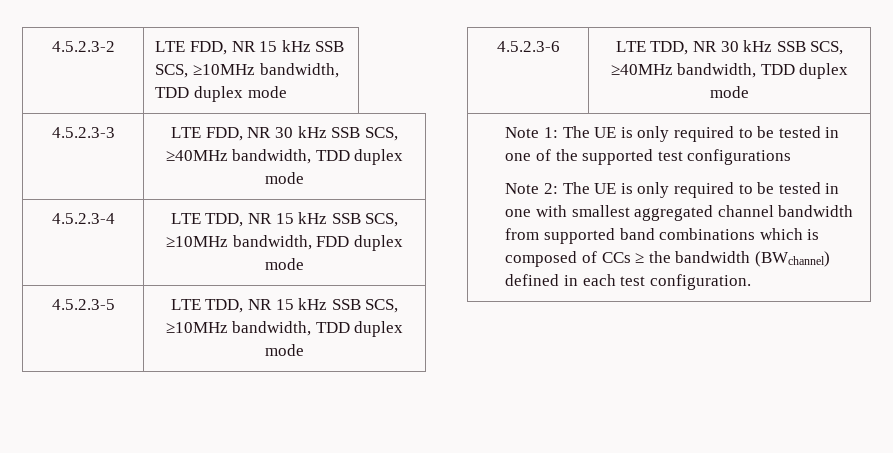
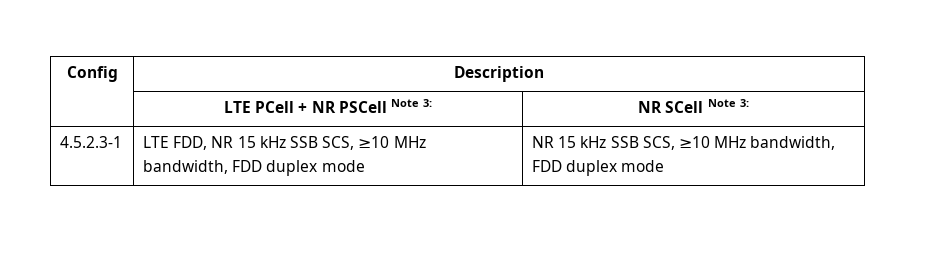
[51,41,115,52] 4.5.2.3-2 -> [66,66,118,82] [454,66,544,82] [223,99,433,113] [638,99,749,113] [60,136,123,148] Config | Description // | LTE PCell + NR PSCell Note 3: | NR SCell Note 3: // 4.5.2.3-1
[192,63,339,78] [155,86,287,102] [51,127,115,138] [171,126,398,141] [165,149,404,165] [265,172,304,184] [51,213,115,224] [170,212,399,227] [166,235,403,251] [265,258,304,270] [51,299,115,310] [170,298,399,313] [165,321,404,337] [265,344,304,356] [496,41,560,52] [615,40,844,55] [610,63,849,79] [710,86,749,98] [505,126,840,142] [505,149,792,165] [505,182,840,198] [505,205,854,221] [505,228,820,244] [505,251,830,267] [505,274,751,290] ≥10MHz bandwidth, TDD duplex mode // 4.5.2.3-3 | LTE FDD, NR 30 kHz SSB SCS, ≥40MHz bandwidth, TDD duplex mode // 4.5.2.3-4 | LTE TDD, NR 15 kHz SSB SCS, ≥10MHz bandwidth, FDD duplex mode // 4.5.2.3-5 | LTE TDD, NR 15 kHz SSB SCS, ≥10MHz bandwidth, TDD duplex mode // 4.5.2.3-6 | LTE TDD, NR 30 kHz SSB SCS, ≥40MHz bandwidth, TDD duplex mode // Note 1: The UE is only required to be tested in one of the supported test configurations // Note 2: The UE is only required to be tested in one with smallest aggregated channel bandwidth from supported band combinations which is composed of CCs ≥ the bandwidth (BWchannel) defined in each test configuration. -> [358,136,426,148] [143,160,365,176] [532,136,836,150] [532,160,665,176] ≥10 MHz bandwidth, FDD duplex mode | NR 15 kHz SSB SCS, ≥10 MHz bandwidth, FDD duplex mode

